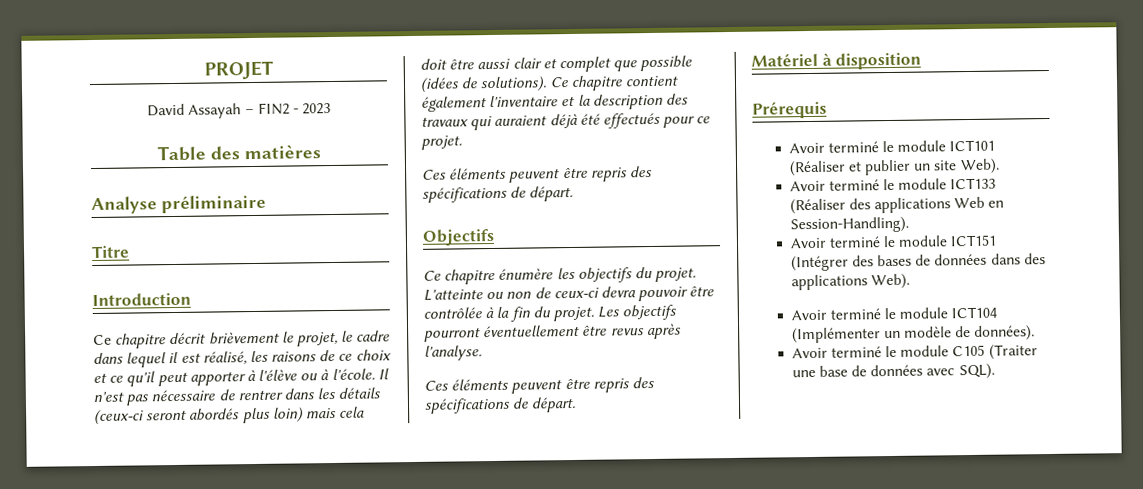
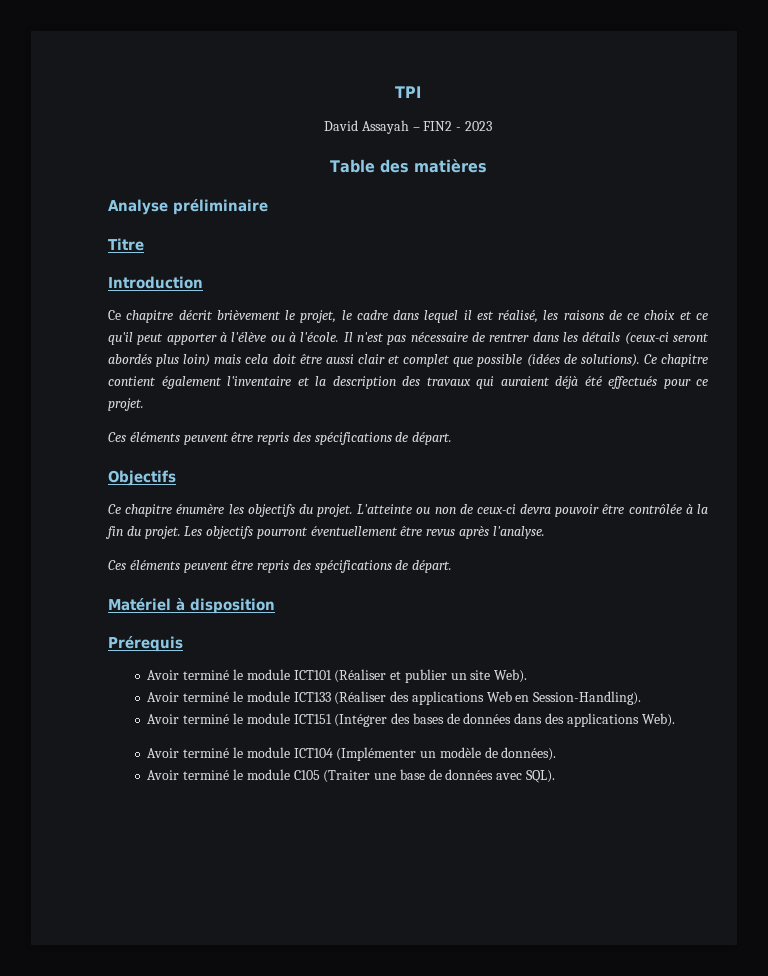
[203,60,274,80] PROJET -> [395,86,421,98] TPI

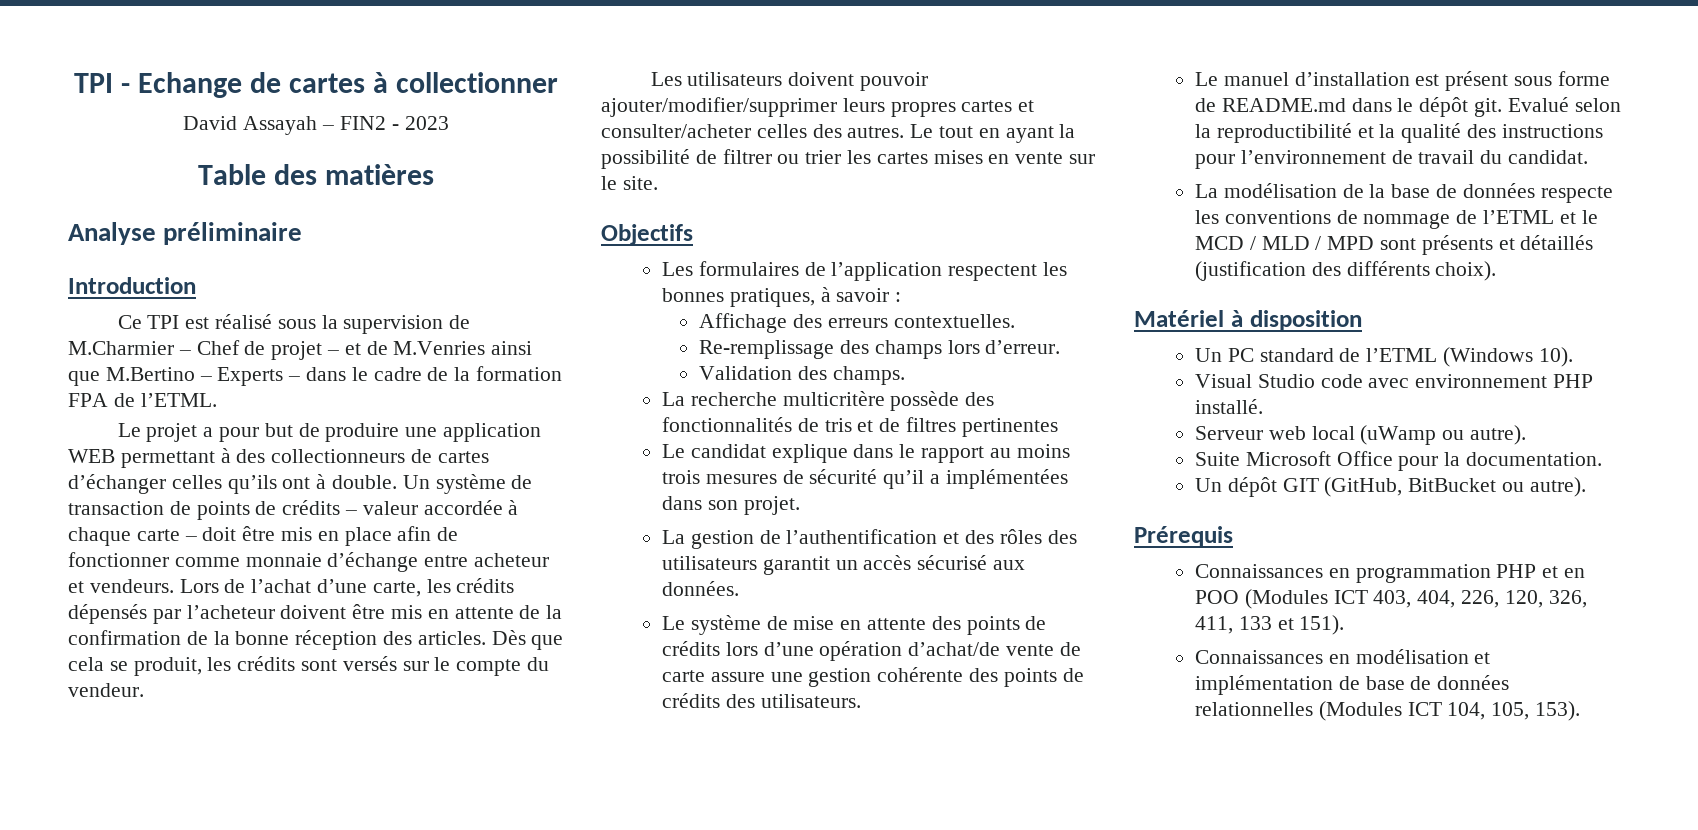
[395,86,421,98] TPI -> [74,72,558,98] TPI - Echange de cartes à collectionner
[108,238,144,251] // Titre -> (303, 233) none
[126,310,708,323] [108,332,709,345] [108,354,709,367] [108,376,708,389] [108,398,144,411] [108,432,453,445] [108,470,176,486] [108,504,708,517] [105,526,545,539] [108,560,453,573] [108,598,275,614] [108,636,183,652] [147,669,528,683] [147,691,642,705] [147,713,675,727] [147,747,557,761] [147,769,556,783] chapitre décrit brièvement le projet, le cadre dans lequel il est réalisé, les raisons de ce choix et ce qu'il peut apporter à l'élève ou à l'école. Il n'est pas nécessaire de rentrer dans les détails (ceux-ci seront abordés plus loin) mais cela doit être aussi clair et complet que possible (idées de solutions). Ce chapitre contient également l'inventaire et la description des travaux qui auraient déjà été effectués pour ce projet. // Ces éléments peuvent être repris des spécifications de départ. // Objectifs // Ce chapitre énumère les objectifs du projet. L'atteinte ou non de ceux-ci devra pouvoir être contrôlée à la fin du projet. Les objectifs pourront éventuellement être revus après l'analyse. // Ces éléments peuvent être repris des spécifications de départ. // Matériel à disposition // Prérequis // Avoir terminé le module ICT101 (Réaliser et publier un site Web). // Avoir terminé le module ICT133 (Réaliser des applications Web en Session-Handling). // Avoir terminé le module ICT151 (Intégrer des bases de données dans des applications Web). // Avoir terminé le module ICT104 (Implémenter un modèle de données). // Avoir terminé le module C105 (Traiter une base de données avec SQL). -> [147,314,471,334] [68,340,533,360] [68,366,563,386] [68,393,217,407] [117,423,542,442] [68,448,489,468] [68,474,533,494] [68,500,519,520] [68,526,459,546] [68,552,550,572] [68,578,515,597] [68,604,563,624] [68,630,564,650] [68,656,550,676] [68,683,144,697] [650,72,929,91] [601,97,1035,117] [601,124,1076,143] [601,149,1096,169] [601,176,658,190] [601,224,693,245] [661,261,1067,281] [661,287,902,307] [699,313,1015,333] [699,340,1061,359] [699,366,905,385] [661,391,995,411] [661,417,1058,437] [661,444,1070,463] [661,469,1068,489] [661,496,800,515] [661,529,1077,549] [661,555,1025,575] [661,581,739,596] [661,615,1047,635] [661,641,1081,661] [661,667,1084,687] [661,693,861,708] [1194,71,1610,91] [1194,97,1621,117] [1194,123,1603,143] [1194,150,1588,169] [1194,183,1613,203] [1194,210,1598,229] [1194,235,1594,255] [1194,261,1497,281] [1134,310,1362,331] [1194,347,1573,367] [1194,374,1593,388] [1194,399,1263,414] [1194,425,1526,445] [1194,451,1602,471] [1194,477,1586,497] [1134,526,1233,547] [1194,564,1585,583] [1194,589,1587,609] [1194,615,1345,635] [1194,649,1491,664] [1194,675,1510,695] [1194,701,1580,721] TPI est réalisé sous la supervision de M.Charmier – Chef de projet – et de M.Venries ainsi que M.Bertino – Experts – dans le cadre de la formation FPA de l’ETML. // Le projet a pour but de produire une application WEB permettant à des collectionneurs de cartes d’échanger celles qu’ils ont à double. Un système de transaction de points de crédits – valeur accordée à chaque carte – doit être mis en place afin de fonctionner comme monnaie d’échange entre acheteur et vendeurs. Lors de l’achat d’une carte, les crédits dépensés par l’acheteur doivent être mis en attente de la confirmation de la bonne réception des articles. Dès que cela se produit, les crédits sont versés sur le compte du vendeur. // Les utilisateurs doivent pouvoir ajouter/modifier/supprimer leurs propres cartes et consulter/acheter celles des autres. Le tout en ayant la possibilité de filtrer ou trier les cartes mises en vente sur le site. // Objectifs // Les formulaires de l’application respectent les bonnes pratiques, à savoir : // Affichage des erreurs contextuelles. // Re-remplissage des champs lors d’erreur. // Validation des champs. // La recherche multicritère possède des fonctionnalités de tris et de filtres pertinentes // Le candidat explique dans le rapport au moins trois mesures de sécurité qu’il a implémentées dans son projet. // La gestion de l’authentification et des rôles des utilisateurs garantit un accès sécurisé aux données. // Le système de mise en attente des points de crédits lors d’une opération d’achat/de vente de carte assure une gestion cohérente des points de crédits des utilisateurs. // Le manuel d’installation est présent sous forme de README.md dans le dépôt git. Evalué selon la reproductibilité et la qualité des instructions pour l’environnement de travail du candidat. // La modélisation de la base de données respecte les conventions de nommage de l’ETML et le MCD / MLD / MPD sont présents et détaillés (justification des différents choix). // Matériel à disposition // Un PC standard de l’ETML (Windows 10). // Visual Studio code avec environnement PHP installé. // Serveur web local (uWamp ou autre). // Suite Microsoft Office pour la documentation. // Un dépôt GIT (GitHub, BitBucket ou autre). // Prérequis // Connaissances en programmation PHP et en POO (Modules ICT 403, 404, 226, 120, 326, 411, 133 et 151). // Connaissances en modélisation et implémentation de base de données relationnelles (Modules ICT 104, 105, 153).

